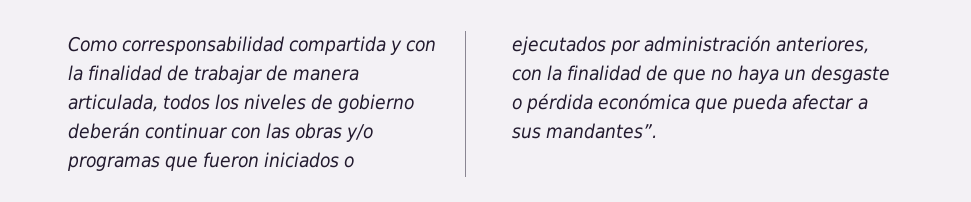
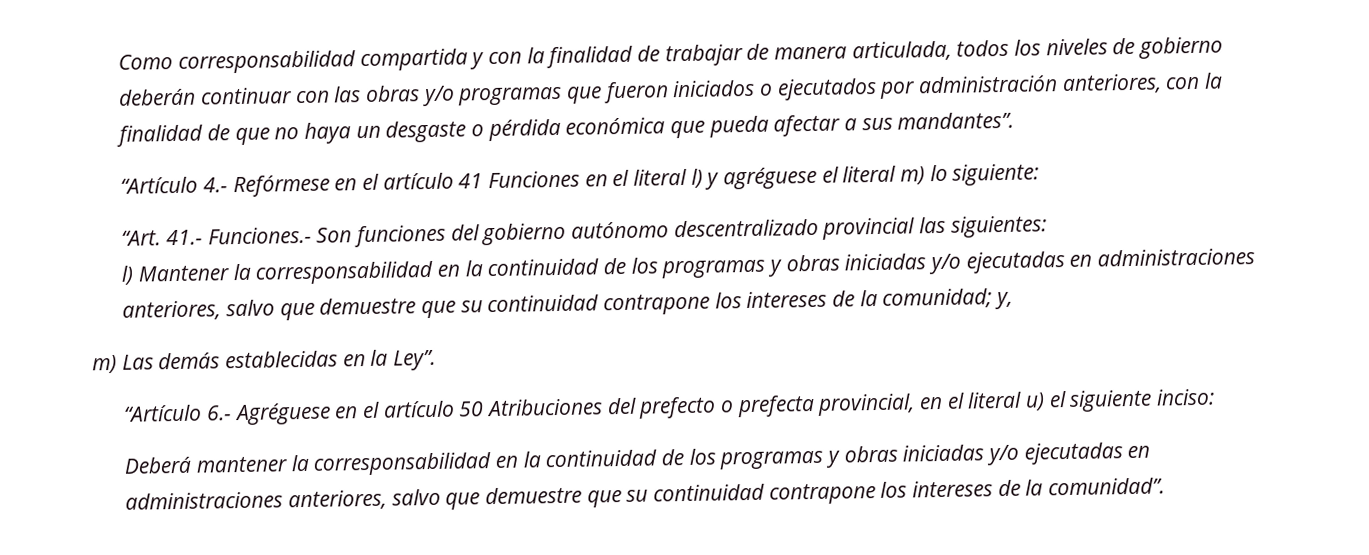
(657, 131) none -> [120,163,1040,198] [121,215,1047,248] [121,248,1255,285] [122,288,1013,321] [92,349,437,374] [123,388,1215,426] [124,442,1151,476] [125,477,1165,511] // “Artículo 4.- Refórmese en el artículo 41 Funciones en el literal l) y agréguese el literal m) lo siguiente: // “Art. 41.- Funciones.- Son funciones del gobierno autónomo descentralizado provincial las siguientes: // l) Mantener la corresponsabilidad en la continuidad de los programas y obras iniciadas y/o ejecutadas en administraciones anteriores, salvo que demuestre que su continuidad contrapone los intereses de la comunidad; y, // m) Las demás establecidas en la Ley”. // “Artículo 6.- Agréguese en el artículo 50 Atribuciones del prefecto o prefecta provincial, en el literal u) el siguiente inciso: // Deberá mantener la corresponsabilidad en la continuidad de los programas y obras iniciadas y/o ejecutadas en administraciones anteriores, salvo que demuestre que su continuidad contrapone los intereses de la comunidad”.

